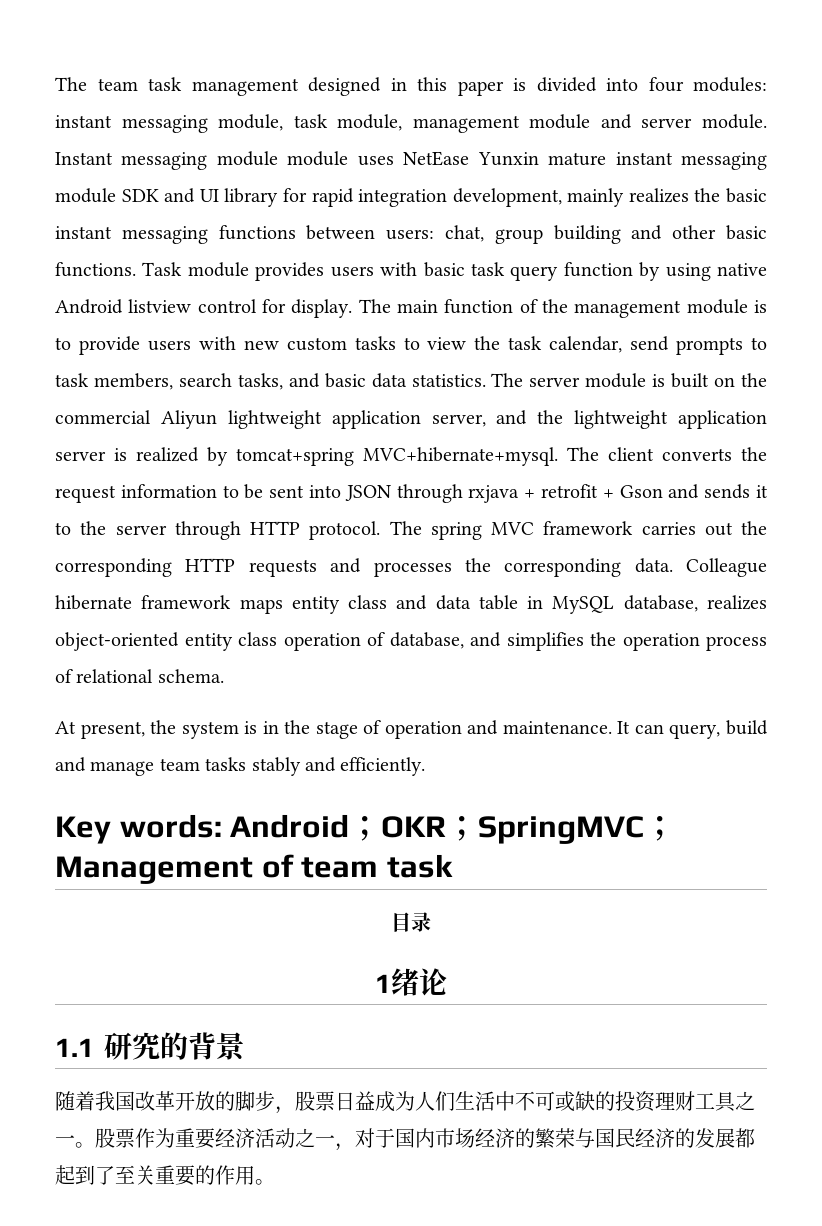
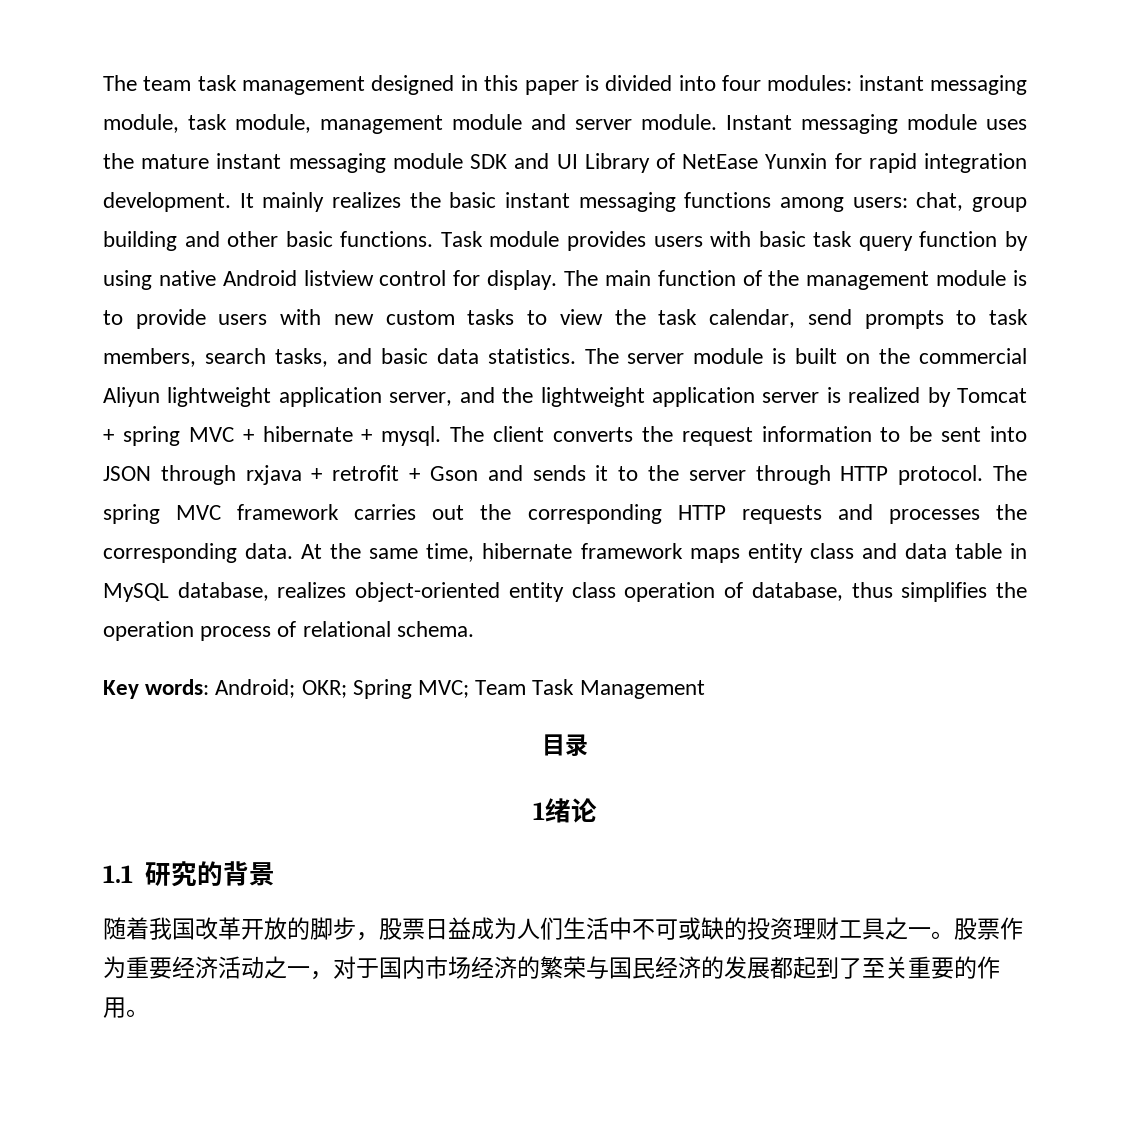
[287,151,539,166] module uses NetEase Yunxin -> [986,119,1027,130] [103,153,134,169] uses the
[224,188,279,207] library -> [584,153,828,173] Library of NetEase Yunxin
[452,188,562,207] development, -> [103,192,254,212] development. It
[306,225,376,240] between -> [780,197,844,212] among
[236,447,558,466] tomcat+spring MVC+hibernate+mysql. -> [956,388,1027,403] [103,426,442,446] Tomcat + spring MVC + hibernate + mysql.
[686,558,767,577] Colleague -> [301,543,475,562] At the same time,
[470,632,501,647] and -> [851,582,893,598] thus
[55,720,768,739] [55,757,426,776] [55,814,677,844] [55,854,453,884] At present, the system is in the stage of operation and maintenance. It can query, build and manage team tasks stably and efficiently. // Key words: Android；OKR；SpringMVC；Management of team task -> [103,679,705,699] Key words: Android; OKR; Spring MVC; Team Task Management

